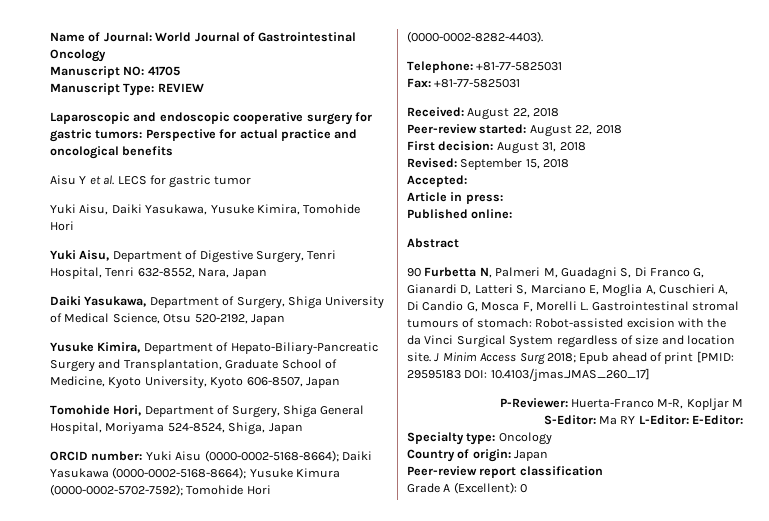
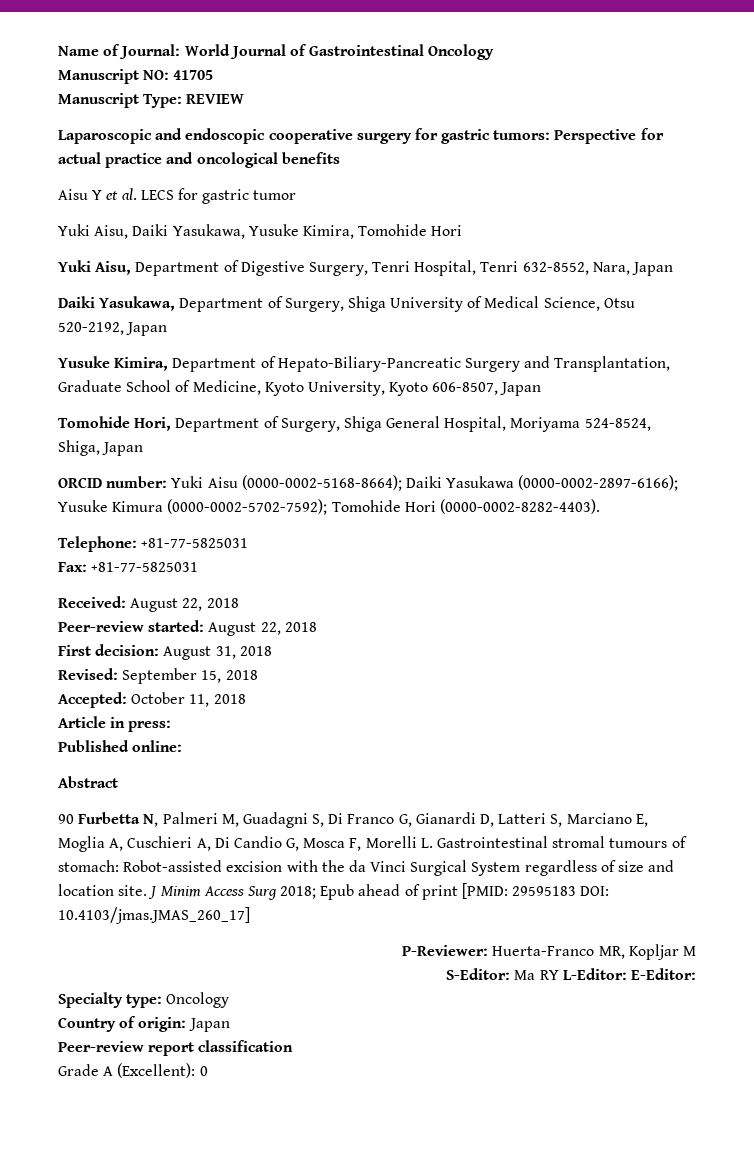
[112,467,247,479] (0000-0002-5168-8664); -> [518,475,679,491] (0000-0002-2897-6166);
(467, 181) none -> [131,692,246,707] October 11, 2018
[657,399,684,409] M-R, -> [598,946,625,959] MR,

